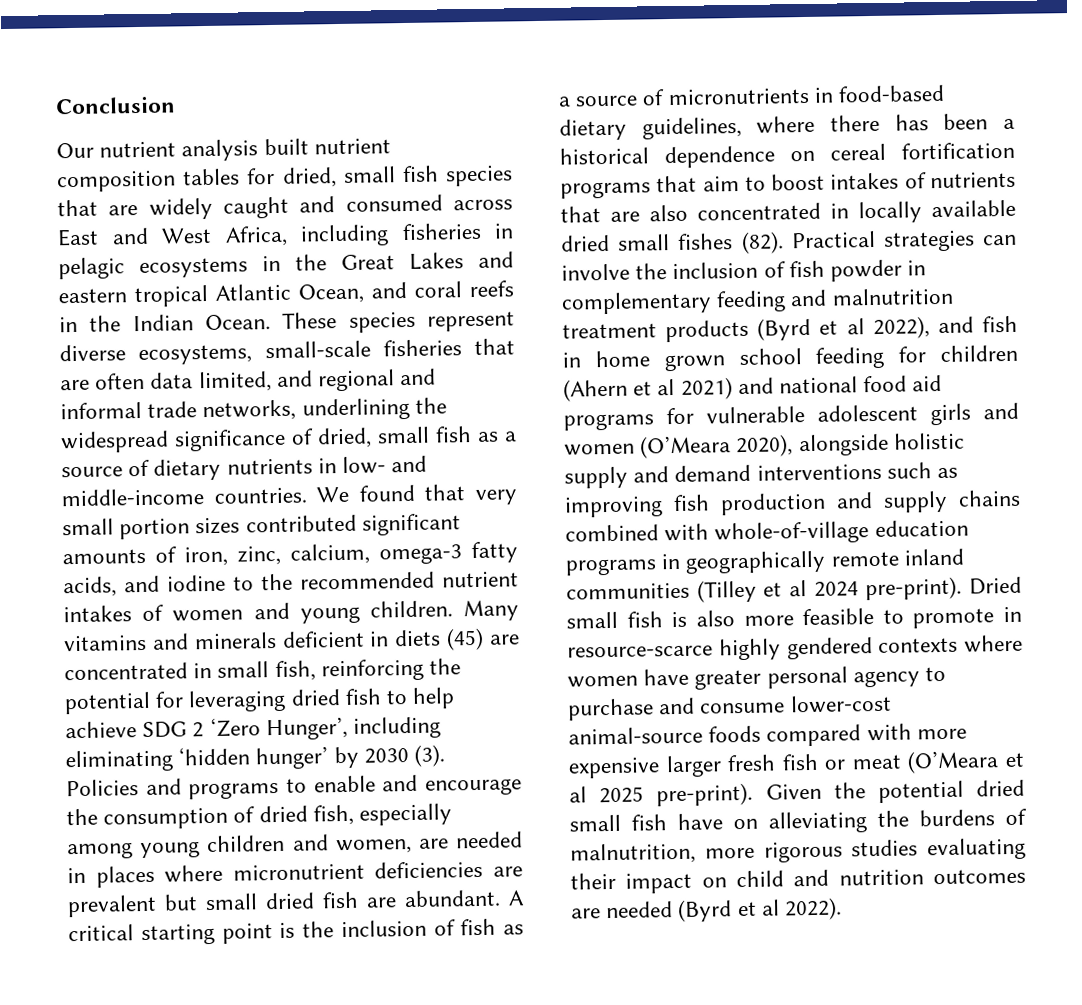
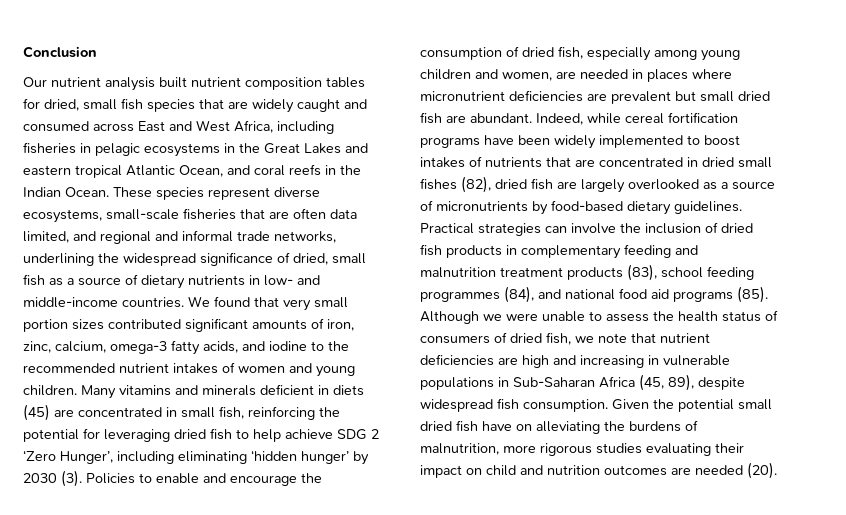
[145,778,280,800] and programs -> (135, 478) none
[508,890,525,906] [68,918,524,946] [558,84,946,107] [559,113,1015,141] [559,141,1015,169] [560,175,740,199] A critical starting point is the inclusion of fish as a source of micronutrients in food-based dietary guidelines, where there has been a historical dependence on cereal fortification programs that aim -> [536,112,738,125] [420,135,683,149] Indeed, while cereal fortification programs have been widely implemented
[649,199,1016,224] also concentrated in locally available -> [599,157,698,167] concentrated in
[740,231,784,254] (82). -> [461,176,775,193] [420,200,742,215] (82), dried fish are largely overlooked as a source of micronutrients by food-based dietary guidelines.
[788,259,903,282] fish powder -> [721,223,753,233] [420,244,502,258] dried fish products
[757,315,1018,341] [562,344,1018,372] [563,377,733,402] (Byrd et al 2022), and fish in home grown school feeding for children (Ahern et al 2021) -> [627,264,754,281] [420,286,534,303] (83), school feeding programmes (84),
[666,402,1019,426] [564,432,965,459] [564,462,959,489] [564,489,1021,518] [565,519,969,545] [565,548,964,576] [566,576,1022,603] [566,606,1022,629] [567,634,1023,661] [567,666,947,690] [567,694,892,721] [568,723,967,747] [568,750,1025,779] [569,782,754,807] for vulnerable adolescent girls and women (O’Meara 2020), alongside holistic supply and demand interventions such as improving fish production and supply chains combined with whole-of-village education programs in geographically remote inland communities (Tilley et al 2024 pre-print). Dried small fish is also more feasible to promote in resource-scarce highly gendered contexts where women have greater personal agency to purchase and consume lower-cost animal-source foods compared with more expensive larger fresh fish or meat (O’Meara et al 2025 pre-print). -> [737,286,768,303] [420,310,778,324] [420,332,710,345] [420,354,730,368] [420,374,745,391] [420,398,608,412] (85). Although we were unable to assess the health status of consumers of dried fish, we note that nutrient deficiencies are high and increasing in vulnerable populations in Sub-Saharan Africa (45, 89), despite widespread fish consumption.
[976,779,1025,797] [569,814,621,832] dried small -> [738,399,772,410] [420,421,452,431] small dried
[677,897,843,922] (Byrd et al 2022). -> [747,462,777,479] (20).

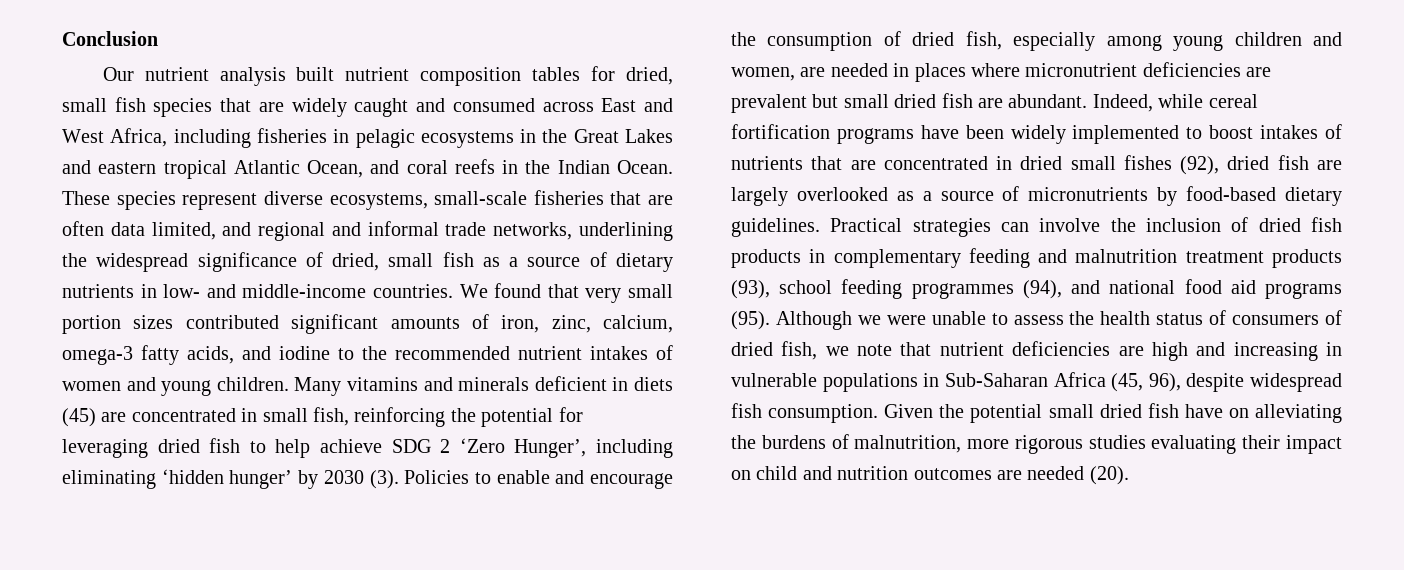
[461,176,491,193] (82), -> [1180,156,1220,175] (92),
[627,264,657,281] (83), -> [731,280,770,299] (93),
[504,286,534,303] (84), -> [1022,280,1062,299] (94),
[737,286,768,303] (85). -> [731,311,770,330] (95).
[668,374,694,391] 89), -> [1148,373,1181,392] 96),

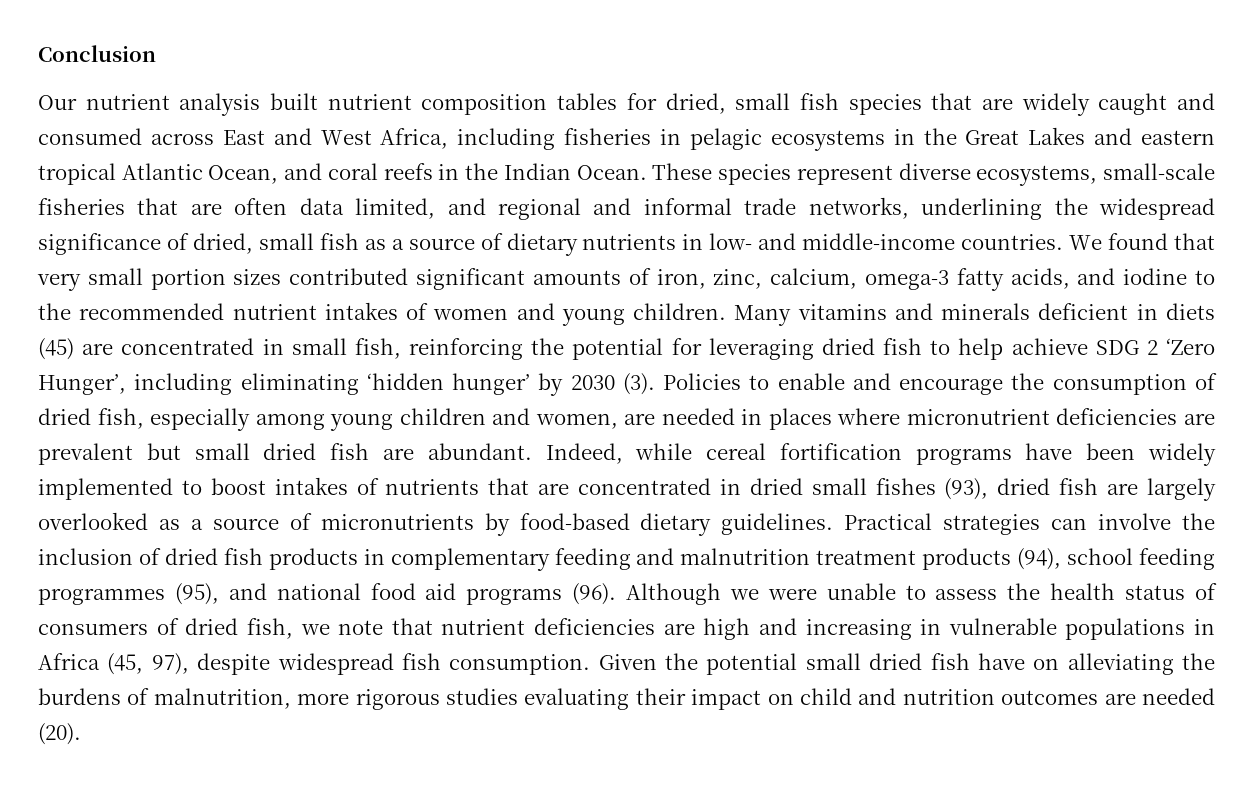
[1180,156,1220,175] (92), -> [944,478,989,500] (93),
[731,280,770,299] (93), -> [1017,548,1062,570] (94),
[1022,280,1062,299] (94), -> [174,583,219,605] (95),
[731,311,770,330] (95). -> [572,583,617,605] (96).
[944,373,1048,387] Sub-Saharan -> (1215, 627) none
[1148,373,1181,392] 96), -> [151,653,189,675] 97),

